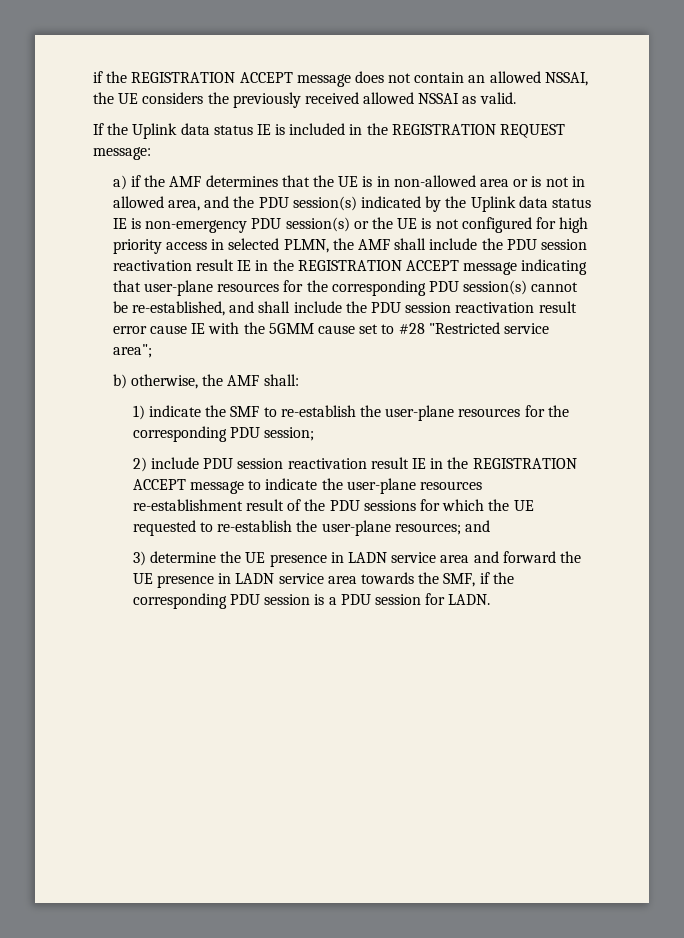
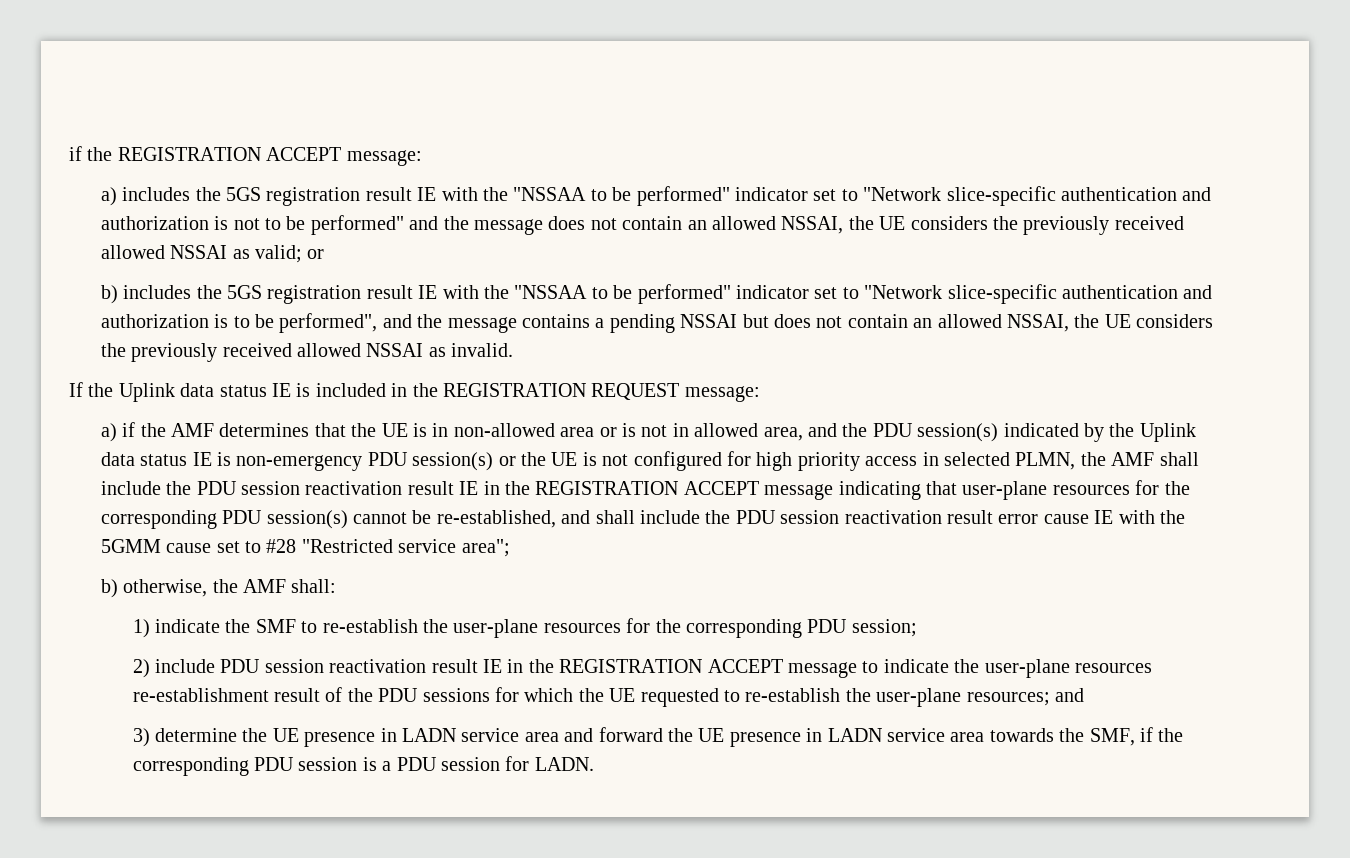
(293, 77) none -> [346,150,422,166] [100,186,1212,206] [100,215,469,235] message: // a) includes the 5GS registration result IE with the "NSSAA to be performed" indicator set to "Network slice-specific authentication and authorization is not to be performed" and the
[479,92,516,104] valid. -> [254,245,325,263] [100,284,1213,304] [100,313,1214,333] [100,343,514,362] valid; or // b) includes the 5GS registration result IE with the "NSSAA to be performed" indicator set to "Network slice-specific authentication and authorization is to be performed", and the message contains a pending NSSAI but does not contain an allowed NSSAI, the UE considers the previously received allowed NSSAI as invalid.

